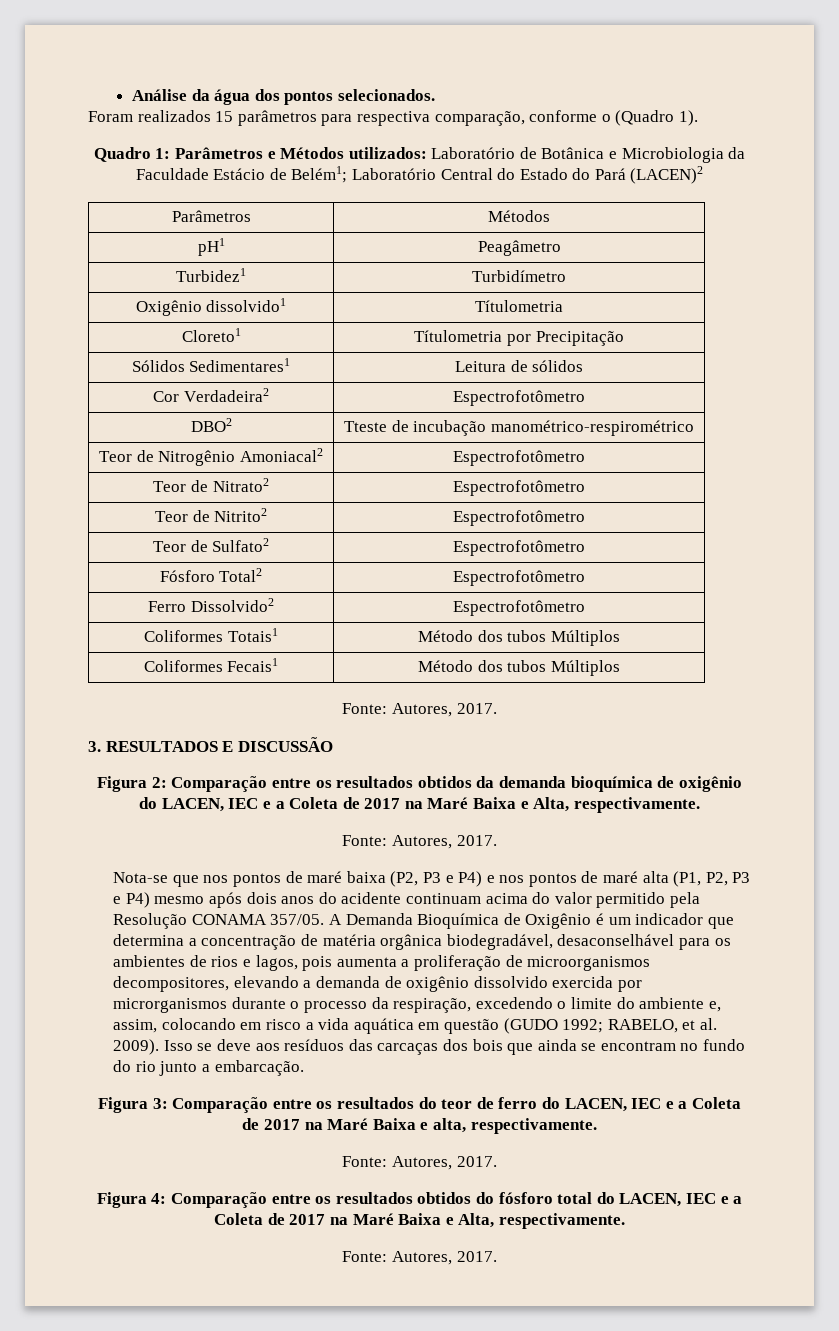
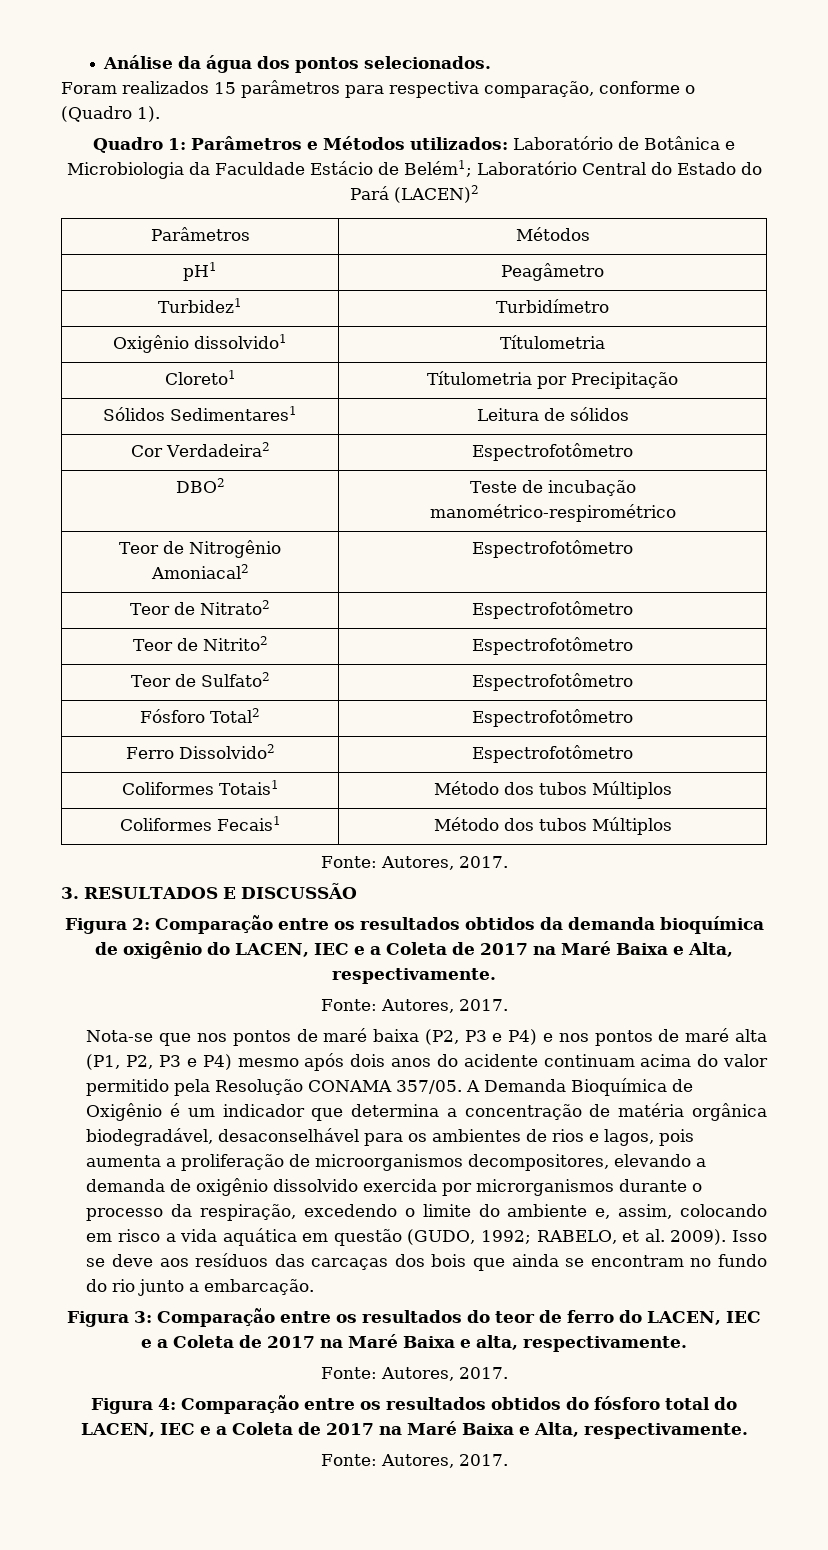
[344,421,388,432] Tteste -> [469,481,517,493] Teste
[503,1018,558,1034] (GUDO -> [407,1229,476,1245] (GUDO,

